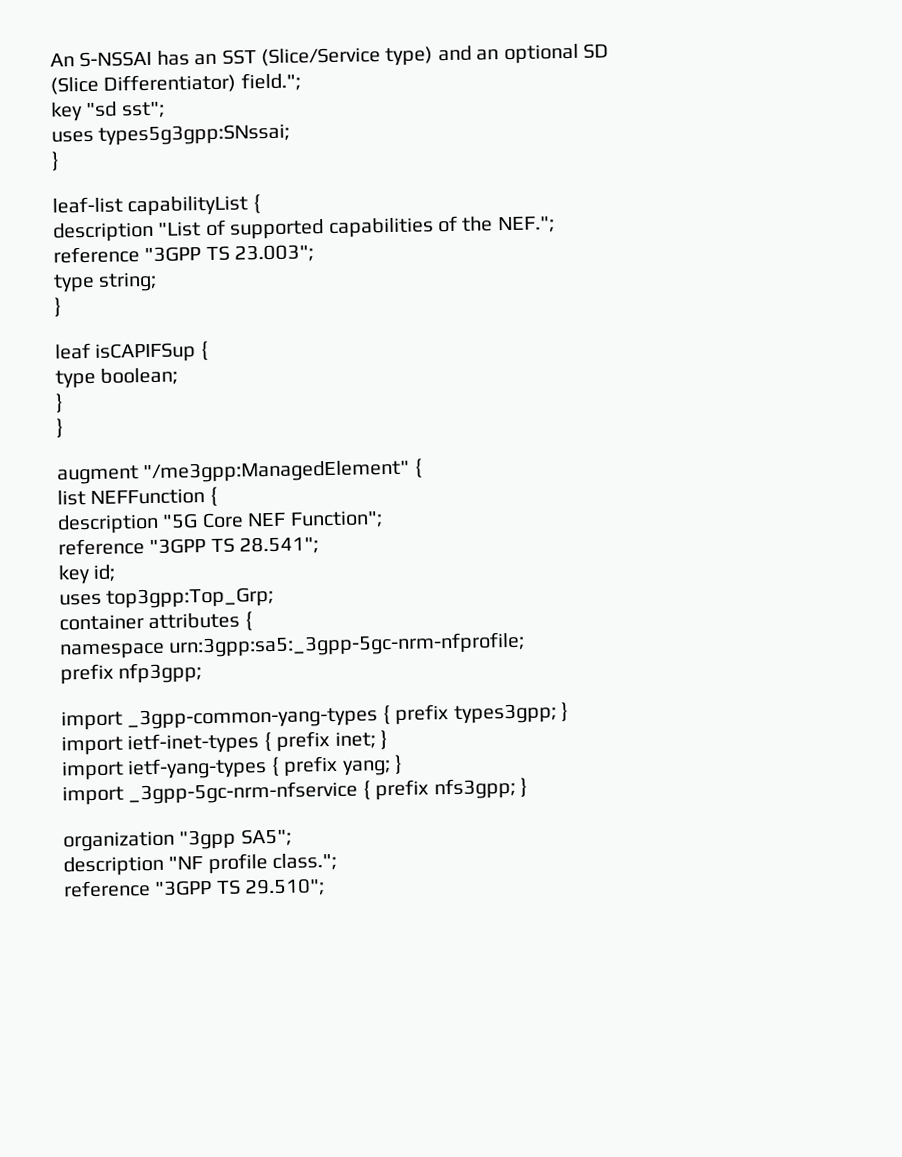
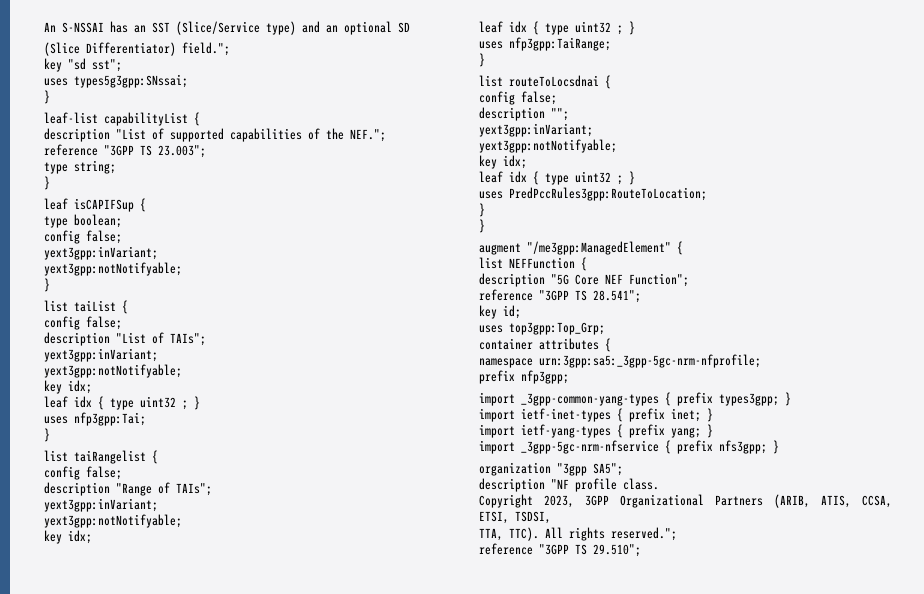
(179, 376) none -> [44,230,122,244] [44,246,158,260] [44,262,182,276] [44,278,50,292] [44,300,128,314] [44,316,122,330] [44,332,206,346] [44,348,158,362] [44,364,182,378] [44,380,92,394] [44,396,200,410] [44,412,146,426] [44,428,50,442] [44,450,158,464] [44,466,122,480] [44,482,212,496] [44,498,158,512] [44,514,182,528] [44,530,92,544] [479,21,635,35] [479,37,611,51] [479,53,485,67] [479,75,611,89] [479,91,557,105] [479,107,569,121] [479,123,593,137] [479,139,617,153] [479,155,527,169] [479,171,635,185] [479,187,707,201] // config false; // yext3gpp:inVariant; // yext3gpp:notNotifyable; // } // list taiList { // config false; // description "List of TAIs"; // yext3gpp:inVariant; // yext3gpp:notNotifyable; // key idx; // leaf idx { type uint32 ; } // uses nfp3gpp:Tai; // } // list taiRangelist { // config false; // description "Range of TAIs"; // yext3gpp:inVariant; // yext3gpp:notNotifyable; // key idx; // leaf idx { type uint32 ; } // uses nfp3gpp:TaiRange; // } // list routeToLocsdnai { // config false; // description ""; // yext3gpp:inVariant; // yext3gpp:notNotifyable; // key idx; // leaf idx { type uint32 ; } // uses PredPccRules3gpp:RouteToLocation;
[272,852,338,871] class."; -> [623,478,659,490] [479,494,892,508] [479,511,551,524] [479,527,677,541] class. // Copyright 2023, 3GPP Organizational Partners (ARIB, ATIS, CCSA, ETSI, TSDSI, // TTA, TTC). All rights reserved.";

